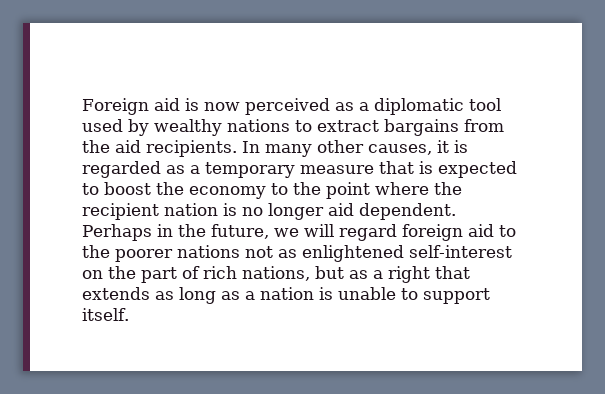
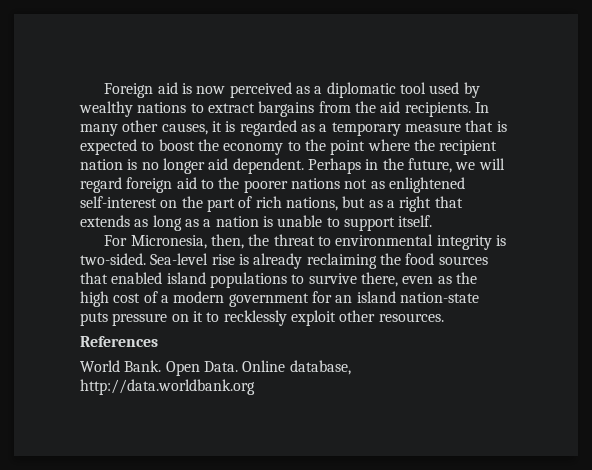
(129, 314) none -> [104,234,506,250] [80,253,488,269] [80,272,477,288] [80,291,479,307] [80,310,444,326] [80,336,158,347] [80,360,351,376] [80,379,255,395] // For Micronesia, then, the threat to environmental integrity is two-sided. Sea-level rise is already reclaiming the food sources that enabled island populations to survive there, even as the high cost of a modern government for an island nation-state puts pressure on it to recklessly exploit other resources. // References // World Bank. Open Data. Online database, http://data.worldbank.org

